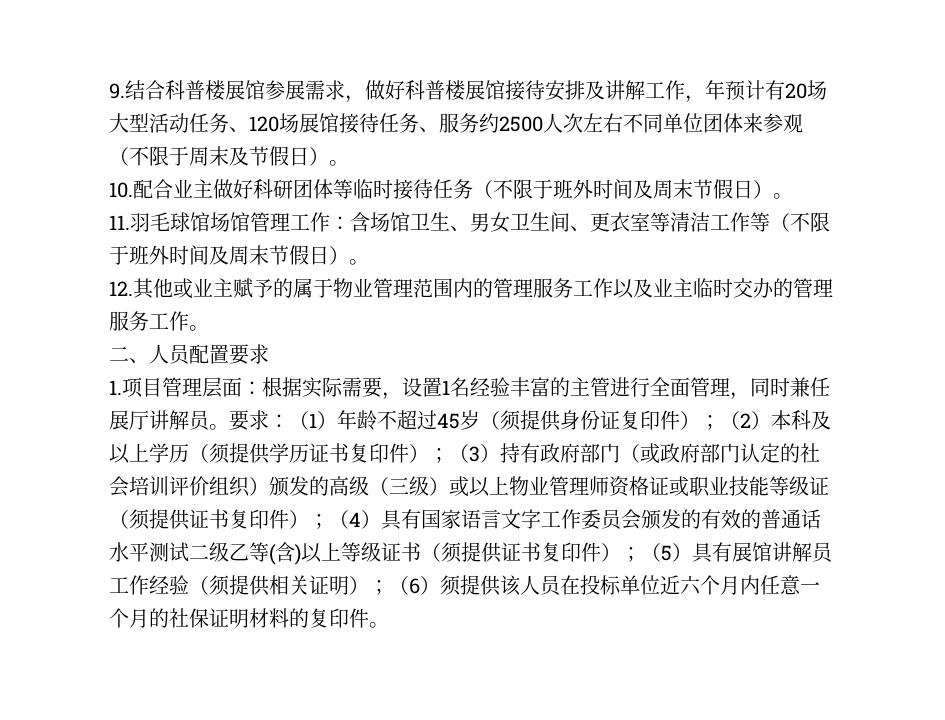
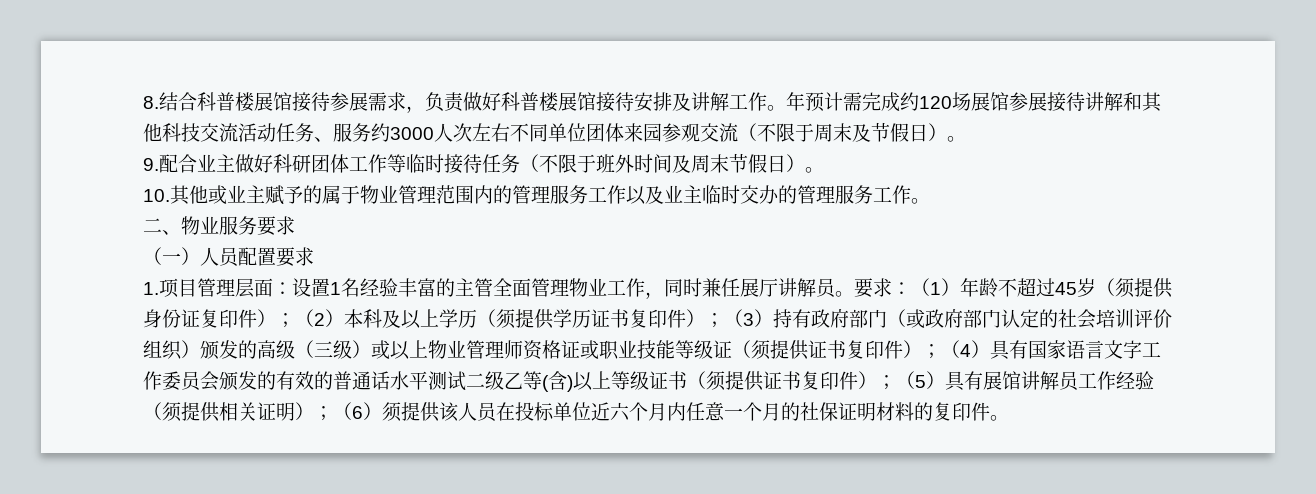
[109,83,125,99] 9. -> [143,96,159,109] 8.
(265, 90) none -> [292,92,330,112] 接待
(365, 99) none -> [425,92,464,112] 负责
[685,80,827,103] [109,113,379,134] ，年预计有20场大型活动任务、120场展馆接待 -> [767,92,1162,112] [143,123,276,142] 。年预计需完成约120场展馆参展接待讲解和其他科技交流活动
[499,116,543,132] 2500 -> [390,127,434,140] 3000
[763,113,803,133] 参观 -> [643,123,738,142] 园参观交流
[109,182,133,198] 10. -> [143,158,159,171] 9.
(333, 189) none -> [349,154,387,173] 工作
[109,212,830,233] [109,245,369,265] [109,281,133,296] 11.羽毛球馆场馆管理工作：含场馆卫生、男女卫生间、更衣室等清洁工作等（不限于班外时间及周末节假日）。 // 12. -> [143,189,170,202] 10.
(149, 360) none -> [181,216,295,236] [143,247,200,265] 物业服务要求 // （一）
[262,377,402,400] 根据实际需要， -> (292, 288) none
[610,377,650,397] 进行 -> (493, 287) none
(730, 387) none -> [569,278,645,297] 物业工作

